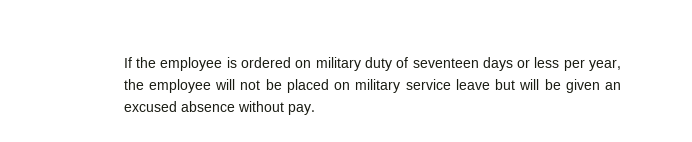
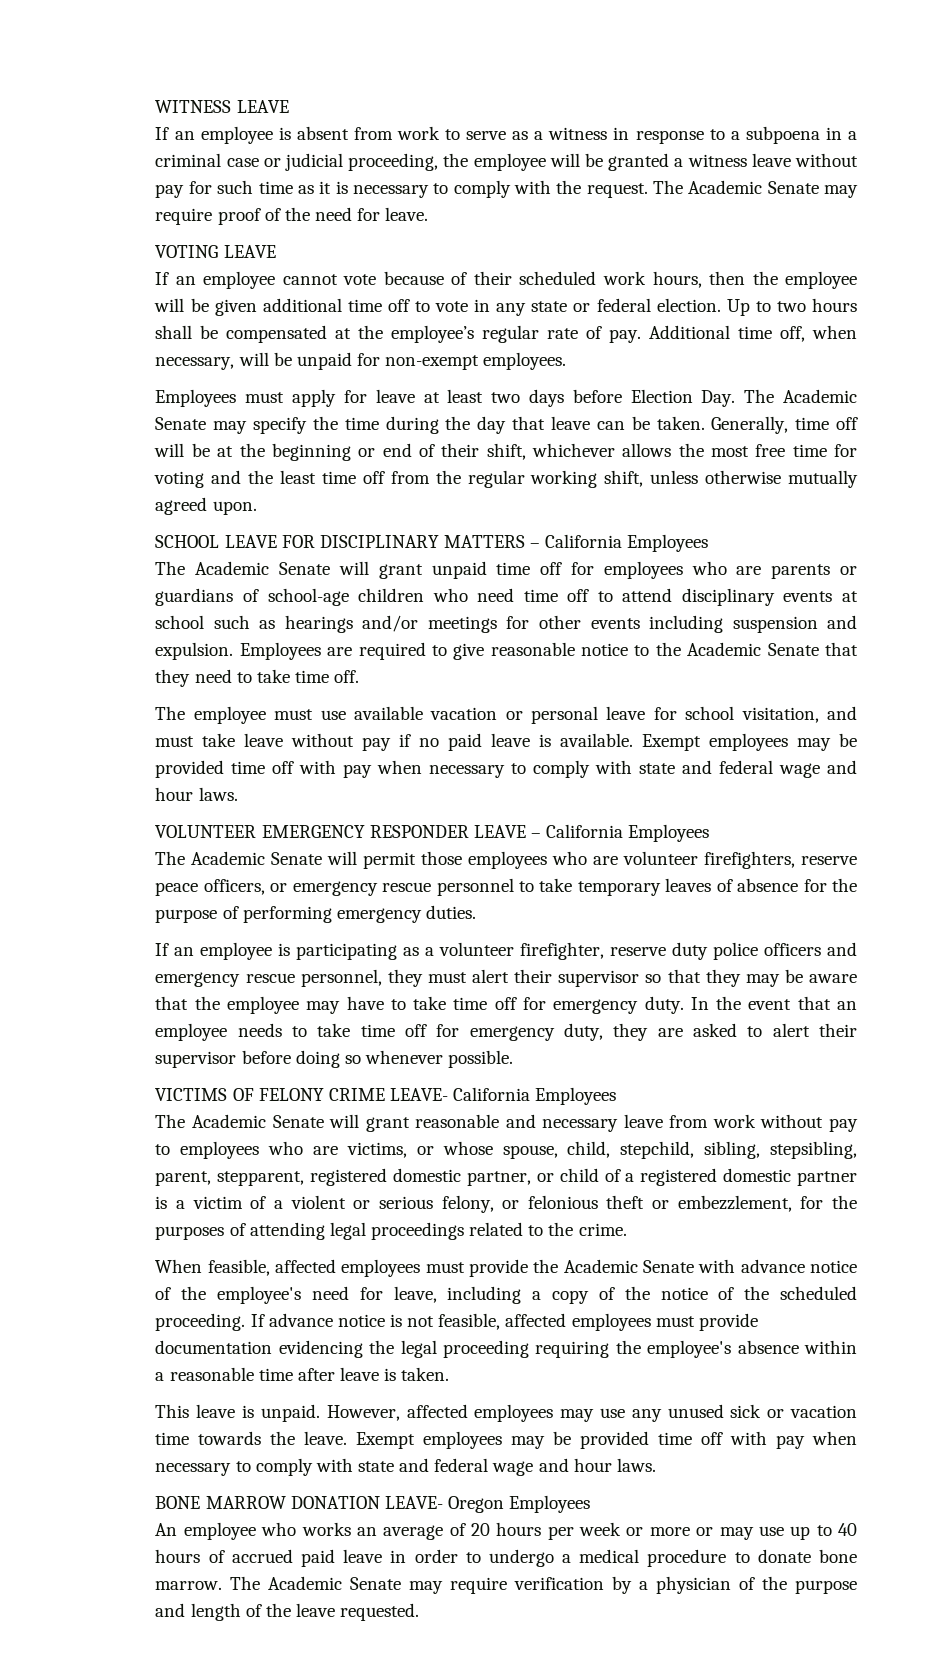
[123,57,621,71] [123,79,621,93] [123,101,315,115] If the employee is ordered on military duty of seventeen days or less per year, the employee will not be placed on military service leave but will be given an excused absence without pay. -> [155,100,289,113] [155,126,858,144] [155,153,859,171] [155,180,858,198] [155,207,429,225] [155,245,276,258] [155,271,857,289] [154,298,857,316] [155,325,857,343] [155,352,567,370] [155,389,857,407] [155,416,858,434] [154,443,857,461] [154,470,858,488] [155,497,257,515] [155,534,709,552] [155,561,857,579] [155,588,858,606] [155,615,858,633] [155,642,858,660] [155,669,360,687] [155,706,857,724] [155,733,858,751] [155,760,858,778] [155,787,238,801] [155,824,710,842] [155,851,857,869] [155,878,857,896] [155,905,476,923] [155,942,857,960] [155,969,857,987] [155,996,857,1014] [155,1023,857,1041] [155,1050,514,1068] [155,1087,617,1105] [155,1114,859,1132] [155,1141,858,1159] [155,1168,858,1186] [155,1195,858,1213] [155,1222,627,1240] [155,1259,857,1277] [155,1286,857,1304] [155,1313,758,1331] [155,1340,858,1358] [155,1367,450,1381] [155,1404,857,1422] [155,1431,857,1449] [155,1458,656,1476] [155,1495,591,1513] [155,1522,857,1540] [155,1549,857,1567] [155,1576,857,1594] [155,1603,420,1621] WITNESS LEAVE // If an employee is absent from work to serve as a witness in response to a subpoena in a criminal case or judicial proceeding, the employee will be granted a witness leave without pay for such time as it is necessary to comply with the request. The Academic Senate may require proof of the need for leave. // VOTING LEAVE // If an employee cannot vote because of their scheduled work hours, then the employee will be given additional time off to vote in any state or federal election. Up to two hours shall be compensated at the employee’s regular rate of pay. Additional time off, when necessary, will be unpaid for non-exempt employees. // Employees must apply for leave at least two days before Election Day. The Academic Senate may specify the time during the day that leave can be taken. Generally, time off will be at the beginning or end of their shift, whichever allows the most free time for voting and the least time off from the regular working shift, unless otherwise mutually agreed upon. // SCHOOL LEAVE FOR DISCIPLINARY MATTERS – California Employees // The Academic Senate will grant unpaid time off for employees who are parents or guardians of school-age children who need time off to attend disciplinary events at school such as hearings and/or meetings for other events including suspension and expulsion. Employees are required to give reasonable notice to the Academic Senate that they need to take time off. // The employee must use available vacation or personal leave for school visitation, and must take leave without pay if no paid leave is available. Exempt employees may be provided time off with pay when necessary to comply with state and federal wage and hour laws. // VOLUNTEER EMERGENCY RESPONDER LEAVE – California Employees // The Academic Senate will permit those employees who are volunteer firefighters, reserve peace officers, or emergency rescue personnel to take temporary leaves of absence for the purpose of performing emergency duties. // If an employee is participating as a volunteer firefighter, reserve duty police officers and emergency rescue personnel, they must alert their supervisor so that they may be aware that the employee may have to take time off for emergency duty. In the event that an employee needs to take time off for emergency duty, they are asked to alert their supervisor before doing so whenever possible. // VICTIMS OF FELONY CRIME LEAVE- California Employees // The Academic Senate will grant reasonable and necessary leave from work without pay to employees who are victims, or whose spouse, child, stepchild, sibling, stepsibling, parent, stepparent, registered domestic partner, or child of a registered domestic partner is a victim of a violent or serious felony, or felonious theft or embezzlement, for the purposes of attending legal proceedings related to the crime. // When feasible, affected employees must provide the Academic Senate with advance notice of the employee's need for leave, including a copy of the notice of the scheduled proceeding. If advance notice is not feasible, affected employees must provide documentation evidencing the legal proceeding requiring the employee's absence within a reasonable time after leave is taken. // This leave is unpaid. However, affected employees may use any unused sick or vacation time towards the leave. Exempt employees may be provided time off with pay when necessary to comply with state and federal wage and hour laws. // BONE MARROW DONATION LEAVE- Oregon Employees // An employee who works an average of 20 hours per week or more or may use up to 40 hours of accrued paid leave in order to undergo a medical procedure to donate bone marrow. The Academic Senate may require verification by a physician of the purpose and length of the leave requested.

